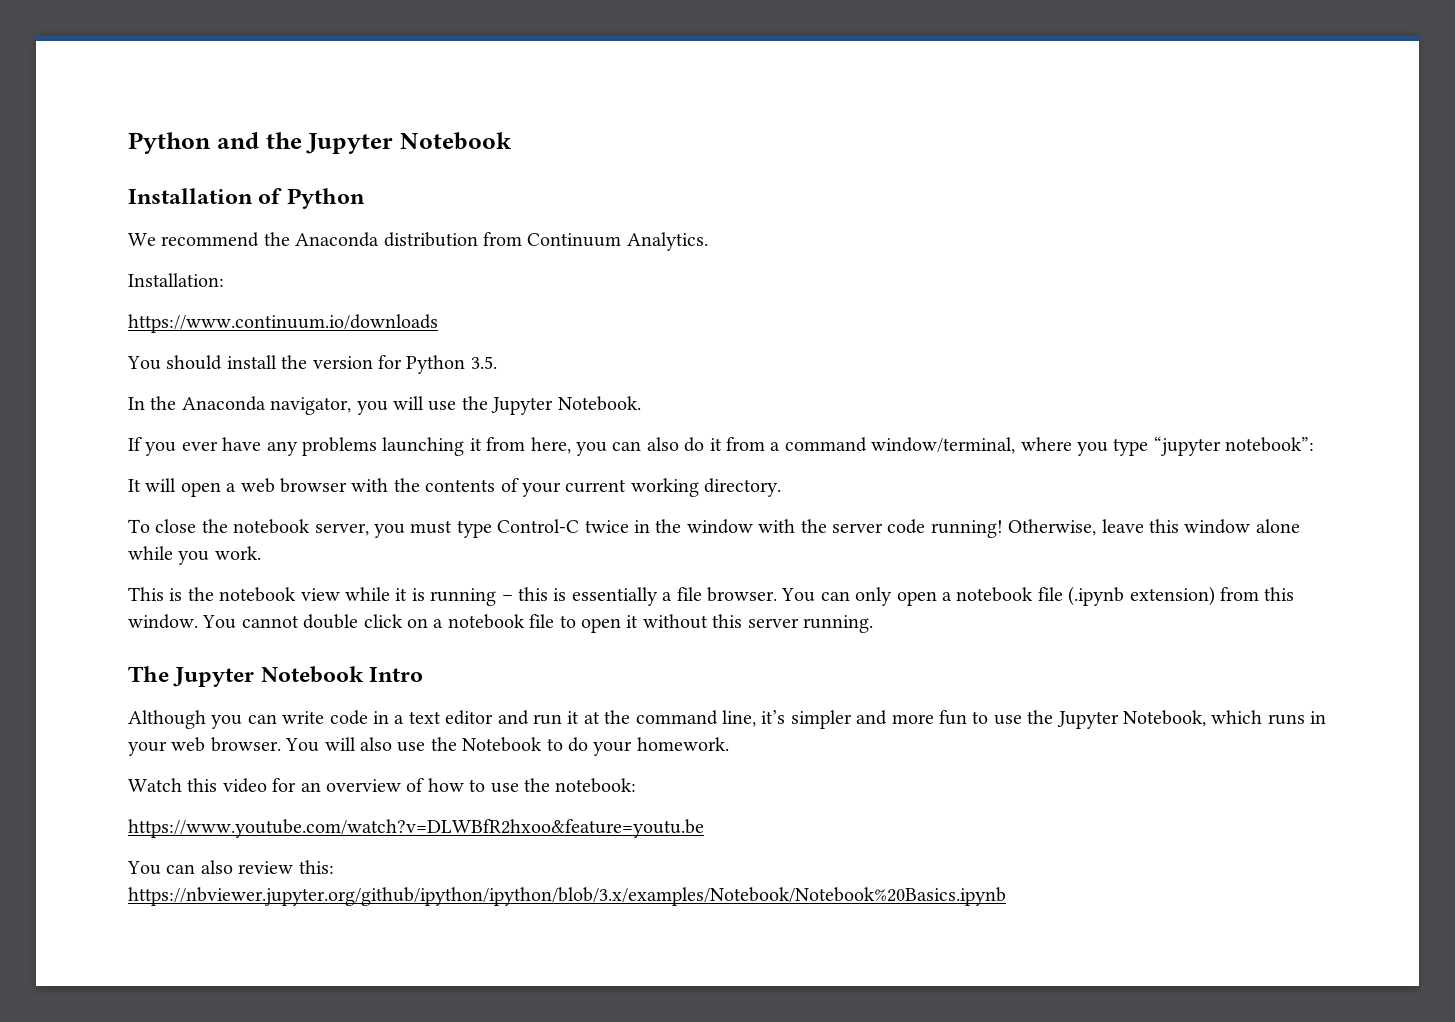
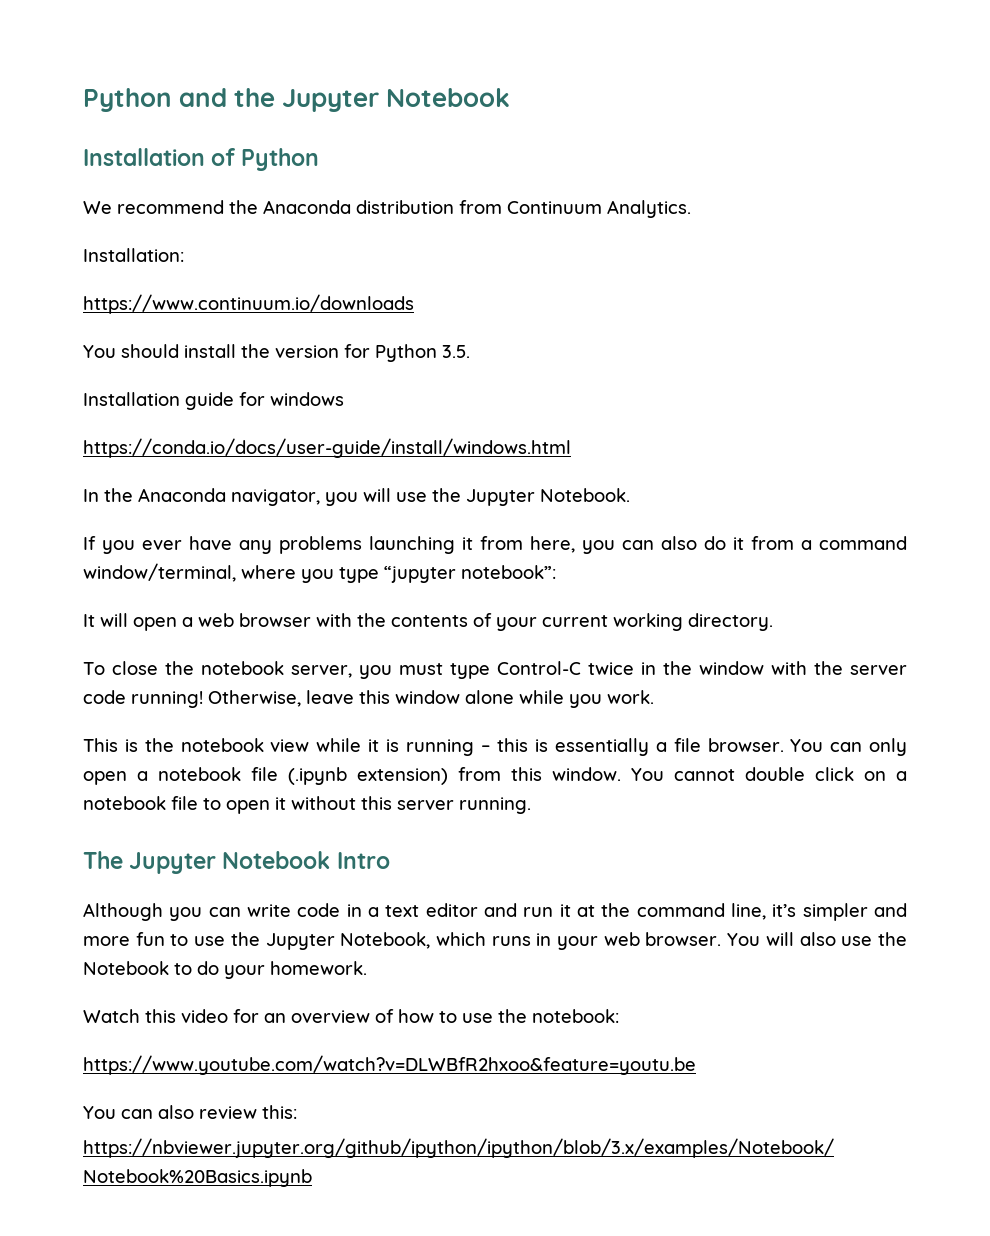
(497, 362) none -> [83,392,344,410] [83,438,571,458] // Installation guide for windows // https://conda.io/docs/user-guide/install/windows.html

